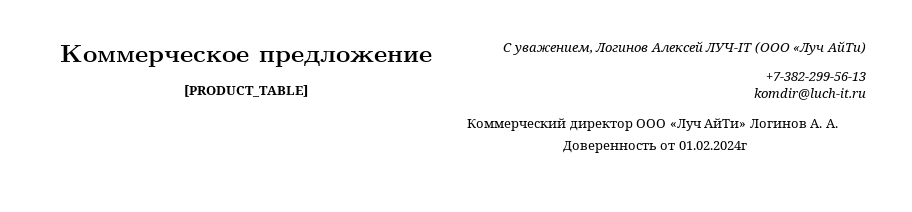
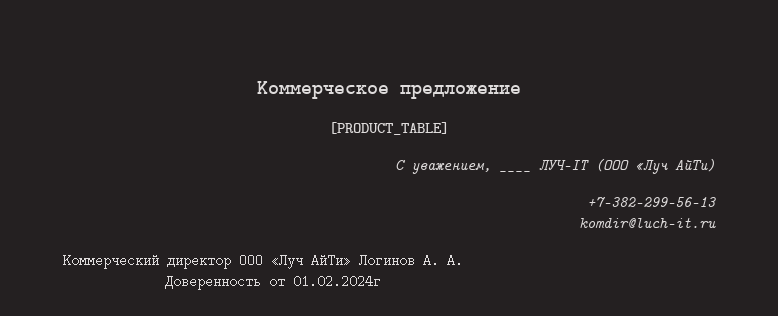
[595,41,703,52] Логинов Алексей -> [499,170,531,172] ____

